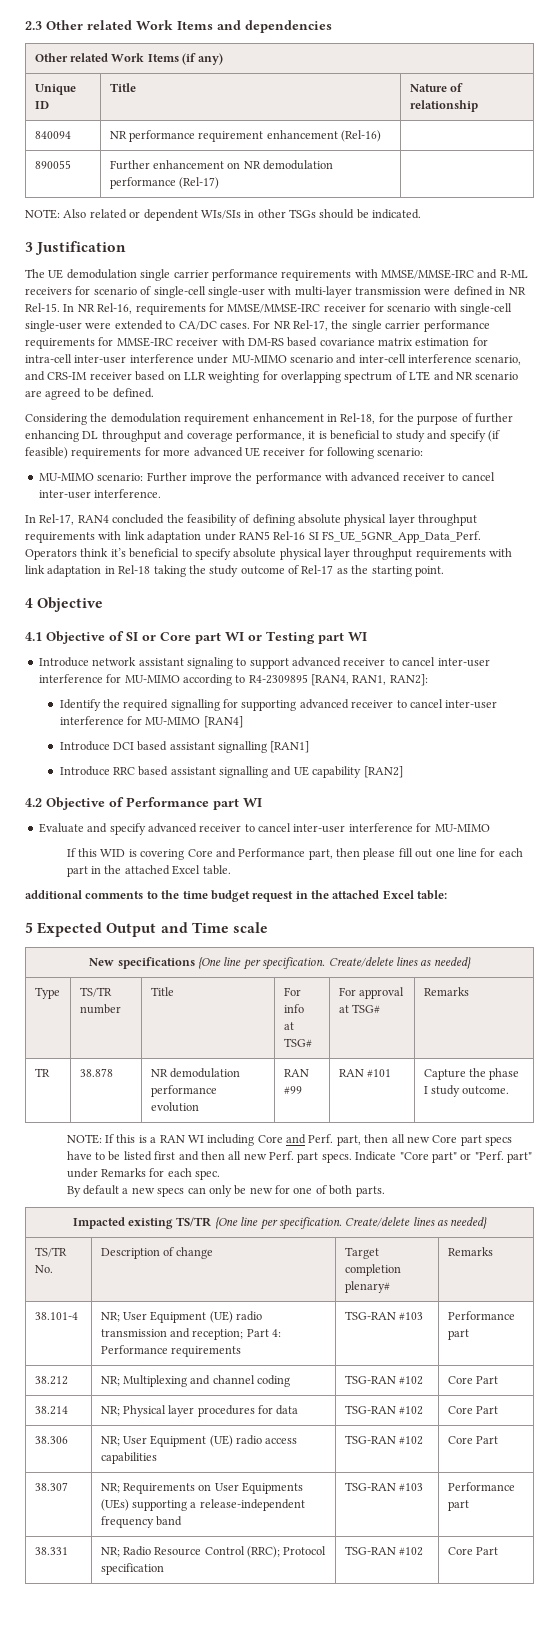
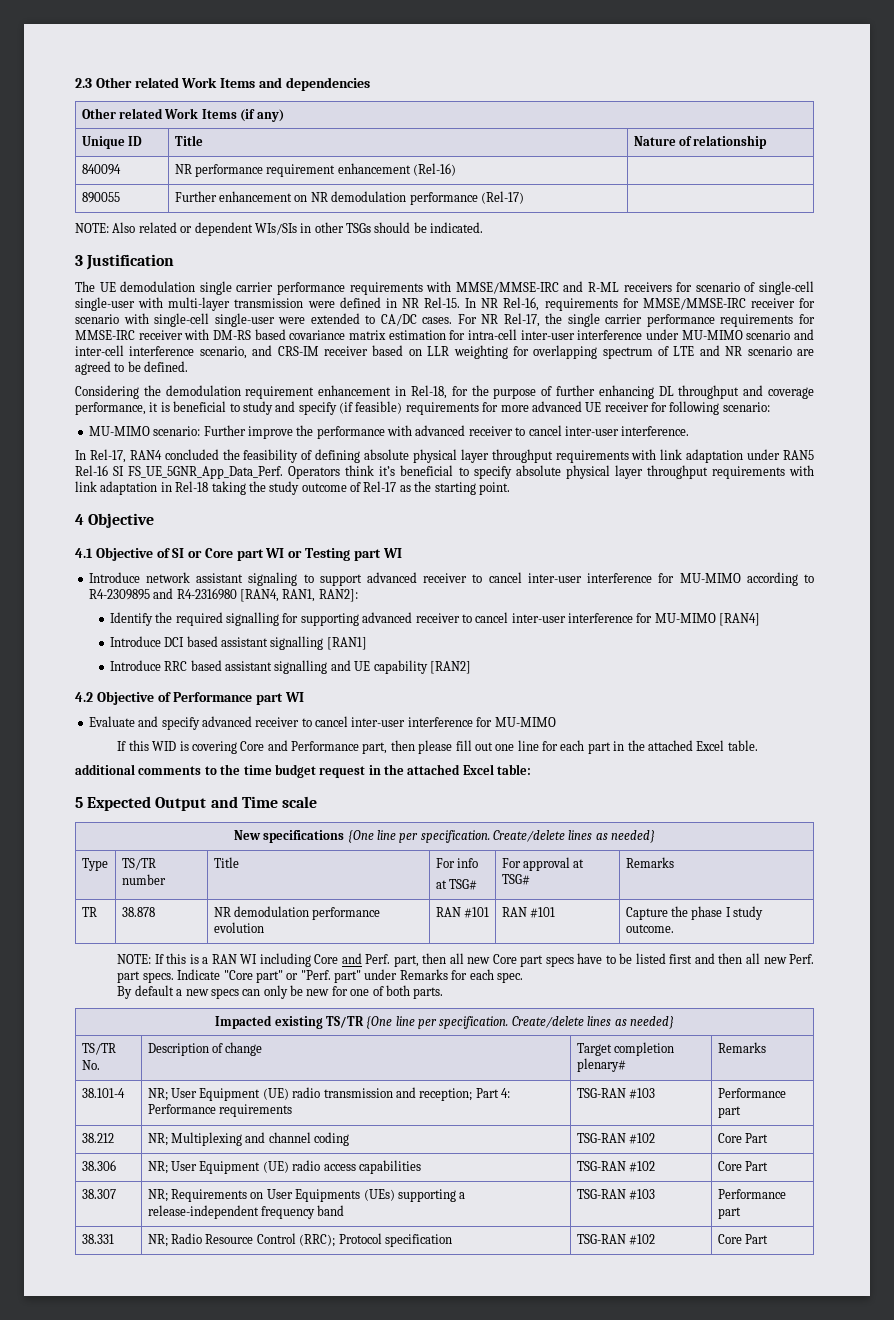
(308, 679) none -> [153,588,237,600] and R4-2316980
[283,1086,302,1094] #99 -> [464,907,490,918] #101
[34,1406,68,1415] [100,1405,299,1417] [344,1405,423,1415] [447,1406,498,1414] // 38.214 | NR; Physical layer procedures for data | TSG-RAN #102 | Core Part -> (769, 1138) none

